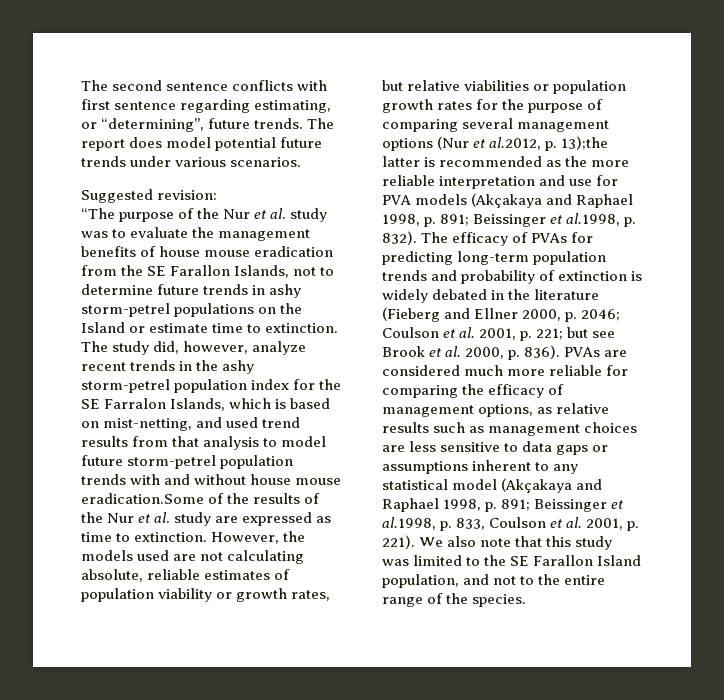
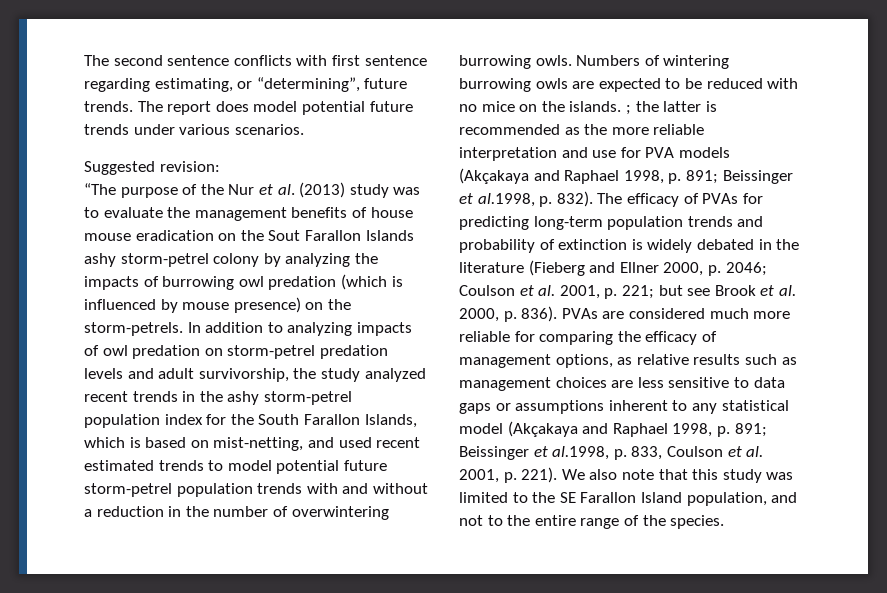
(287, 213) none -> [299,182,346,198] (2013)
[81,265,335,278] [81,284,302,298] [81,303,303,317] [81,322,339,333] [81,341,307,355] from the SE Farallon Islands, not to determine future trends in ashy storm-petrel populations on the Island or estimate time to extinction. The study did, however, analyze -> [218,230,414,241] [84,253,378,267] [84,274,403,290] [84,297,351,313] [84,322,412,336] [84,345,388,359] [84,368,426,382] on the Sout Farallon Islands ashy storm-petrel colony by analyzing the impacts of burrowing owl predation (which is influenced by mouse presence) on the storm-petrels. In addition to analyzing impacts of owl predation on storm-petrel predation levels and adult survivorship, the study analyzed
[81,398,167,409] SE Farralon -> [258,414,360,425] South Farallon
[262,417,301,428] [81,436,260,450] trend results from that analysis -> [376,437,421,448] [84,460,204,471] recent estimated trends
(327, 441) none -> [276,460,340,474] potential
[250,474,342,485] [81,493,321,504] [81,512,332,526] [81,531,306,544] [81,550,305,564] [81,569,291,582] [81,588,331,602] [382,80,627,94] [382,99,604,113] [382,118,610,132] [382,136,609,151] house mouse eradication.Some of the results of the Nur et al. study are expressed as time to extinction. However, the models used are not calculating absolute, reliable estimates of population viability or growth rates, but relative viabilities or population growth rates for the purpose of comparing several management options (Nur et al.2012, p. 13);the -> [84,506,389,520] [459,55,730,69] [459,78,799,92] [459,101,659,115] a reduction in the number of overwintering burrowing owls. Numbers of wintering burrowing owls are expected to be reduced with no mice on the islands. ; the

